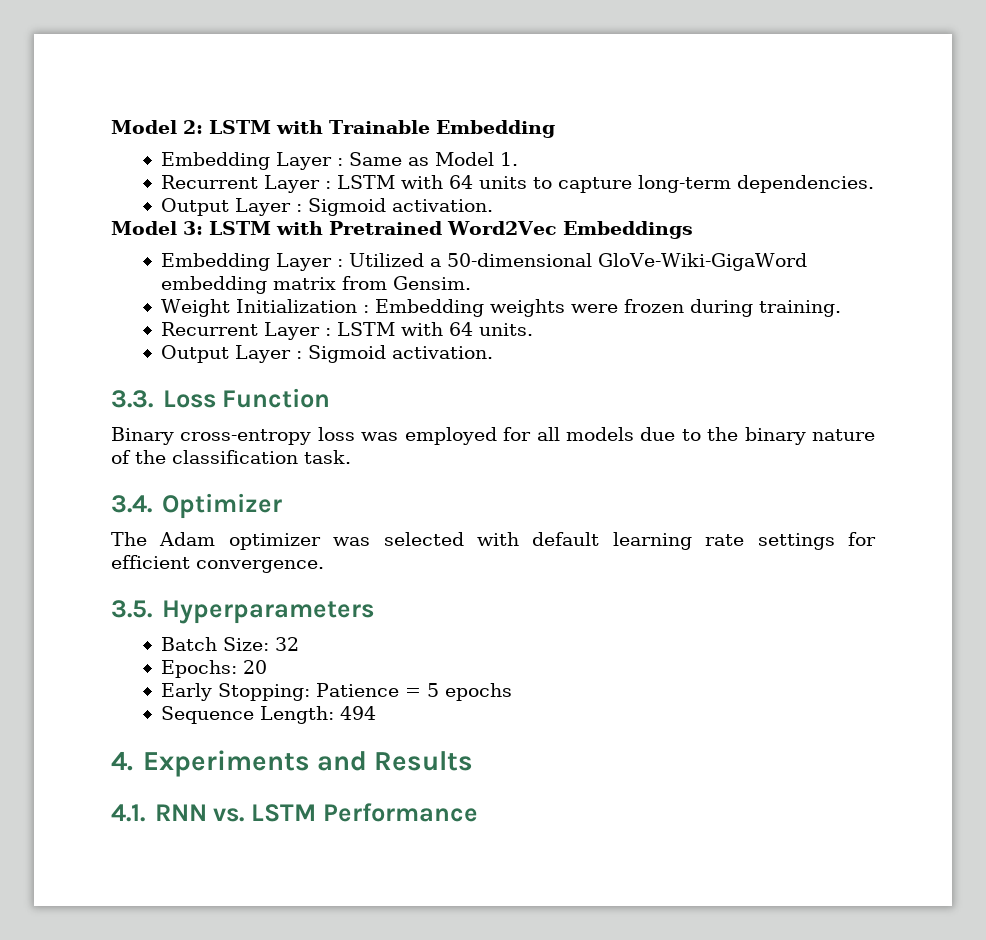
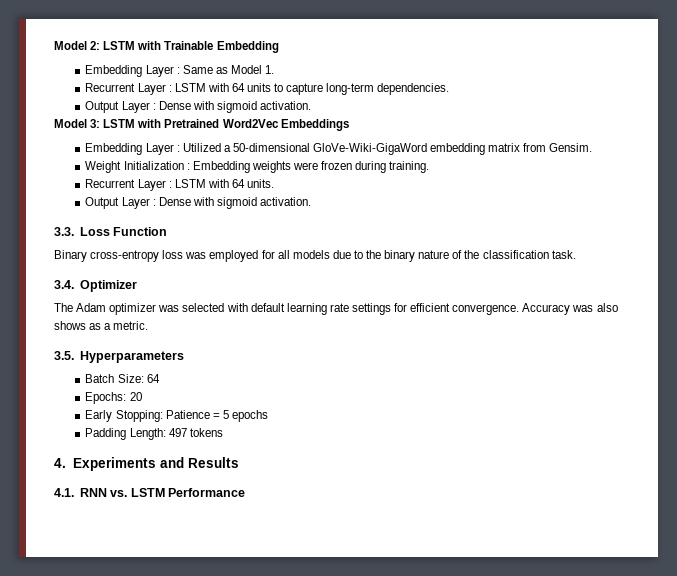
[307,198,386,216] Sigmoid -> [158,101,257,113] Dense with sigmoid
[307,345,386,363] Sigmoid -> [158,197,257,209] Dense with sigmoid
(324, 566) none -> [522,303,618,315] [54,321,149,330] Accuracy was also shows as a metric.
[274,637,299,651] 32 -> [146,374,160,383] 64
[160,706,376,724] Sequence Length: 494 -> [85,428,223,440] Padding Length: 497 tokens

